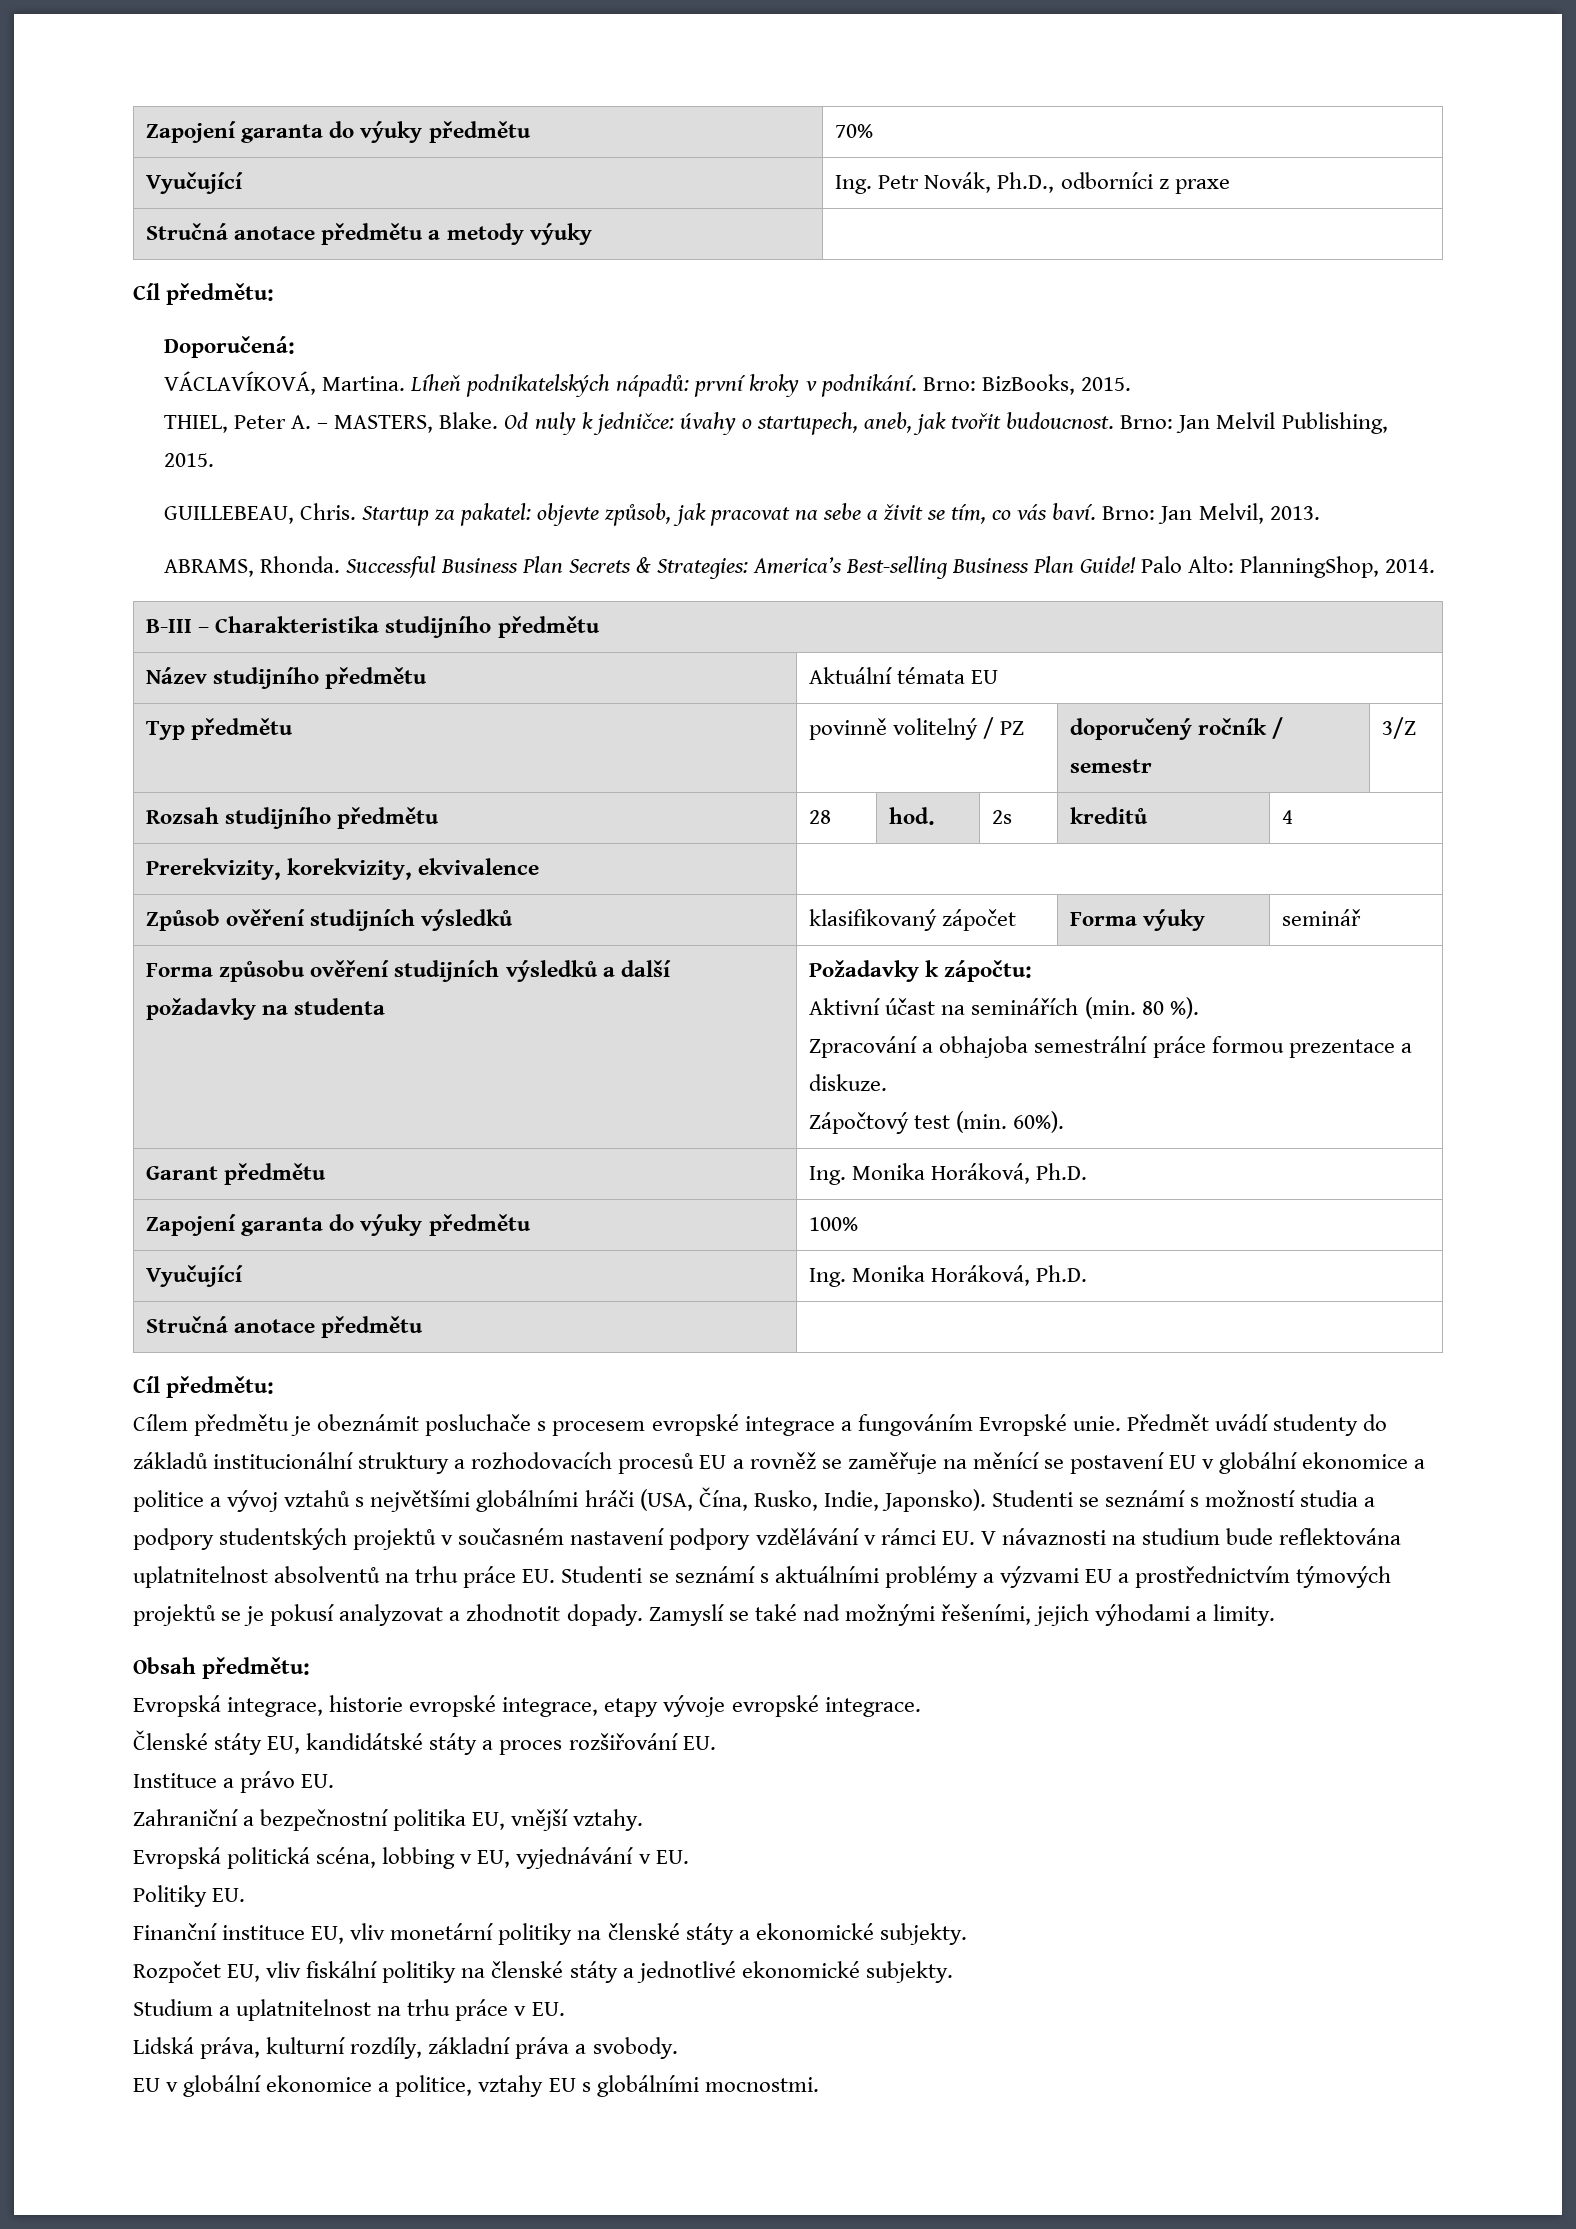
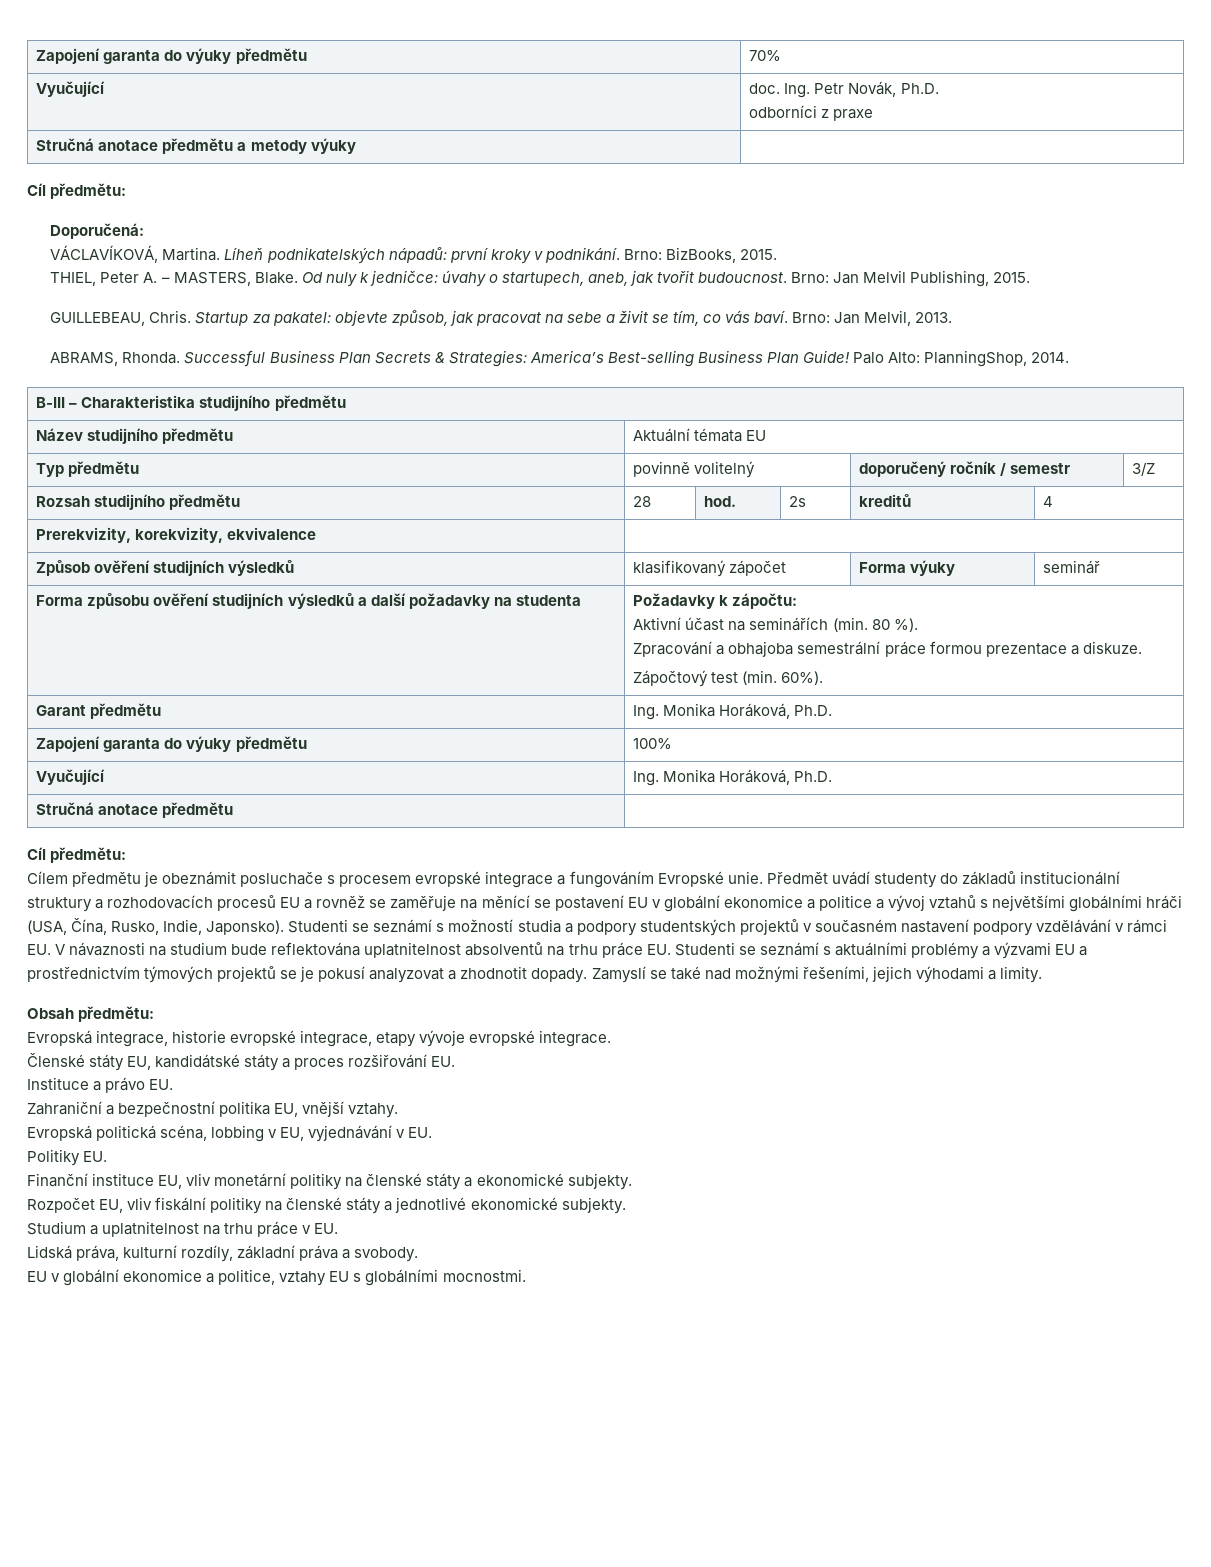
(244, 183) none -> [749,83,781,94] doc.
[997,172,1055,193] Ph.D., -> [900,83,939,94] Ph.D. //
[983,717,1025,739] / PZ -> (756, 469) none

